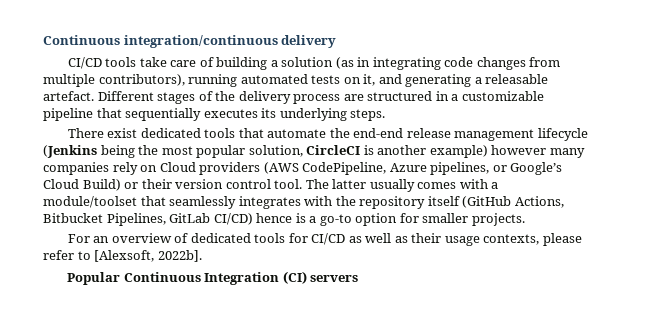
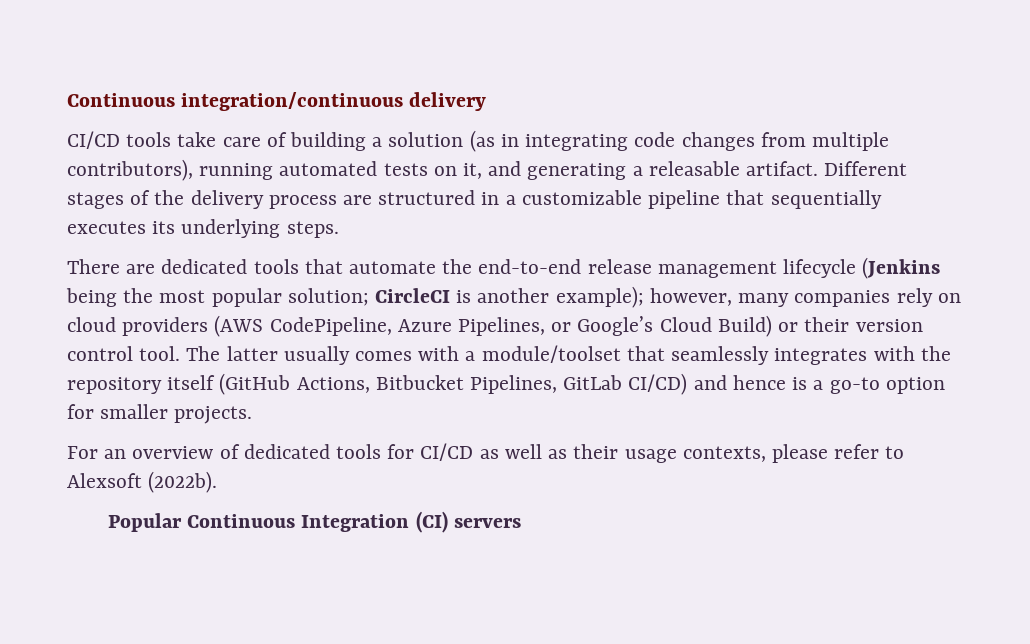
[43,91,94,101] artefact. -> [746,161,819,176] artifact.
[107,128,138,138] exist -> [126,264,156,274] are
[353,128,404,138] end-end -> [478,259,582,274] end-to-end
[248,145,303,157] solution, -> [287,288,369,306] solution;
[429,145,547,158] example) however -> [555,286,732,308] example); however,
[159,162,196,172] Cloud -> [67,317,116,332] cloud
[430,162,490,175] pipelines, -> [458,317,546,336] Pipelines,
(253, 219) none -> [693,375,727,390] and
[94,250,202,262] [Alexsoft, 2022b]. -> [67,471,218,493] Alexsoft (2022b).

